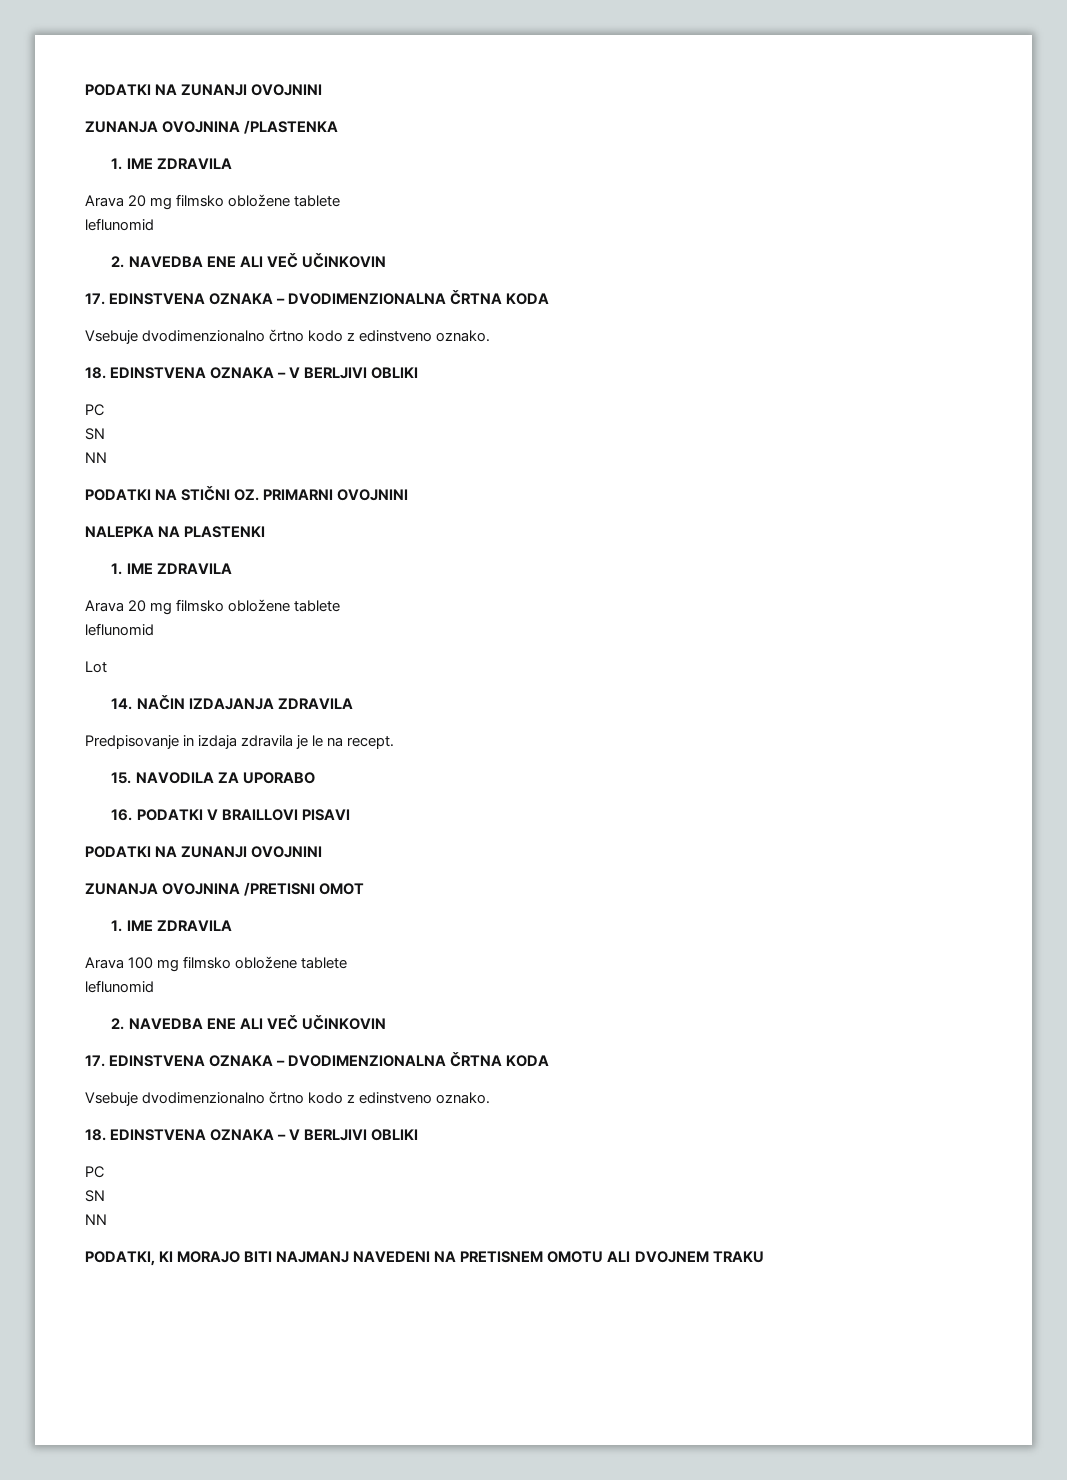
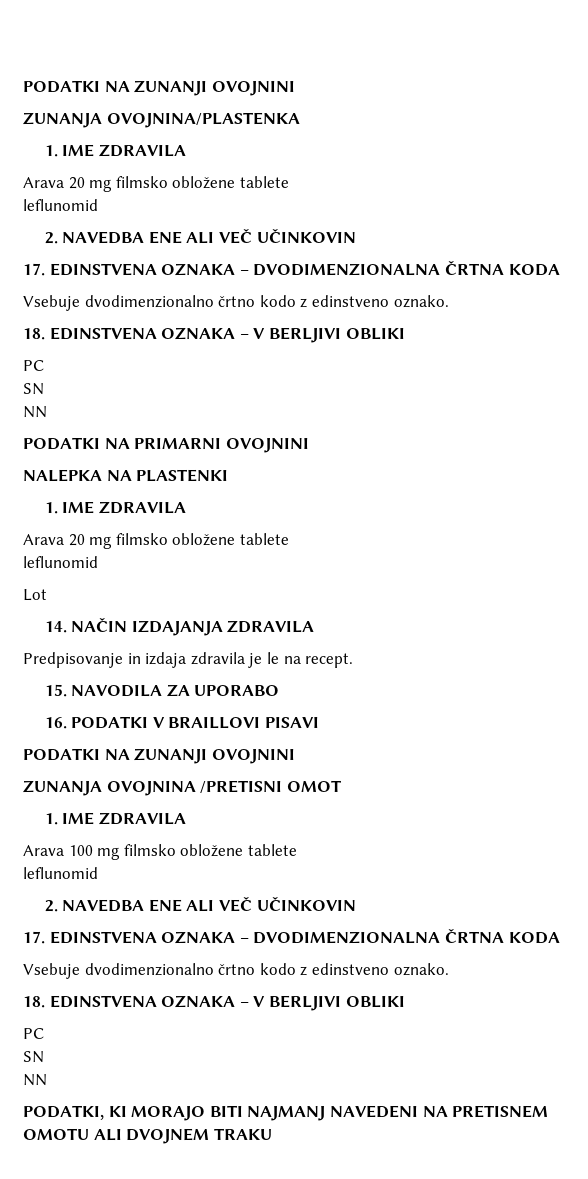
[85,84,323,96] [85,120,339,134] PODATKI NA ZUNANJI OVOJNINI // ZUNANJA OVOJNINA /PLASTENKA -> [23,80,295,96] [23,112,300,128] PODATKI NA ZUNANJI OVOJNINI // ZUNANJA OVOJNINA/PLASTENKA
[181,486,260,501] STIČNI OZ. -> (130, 443) none

